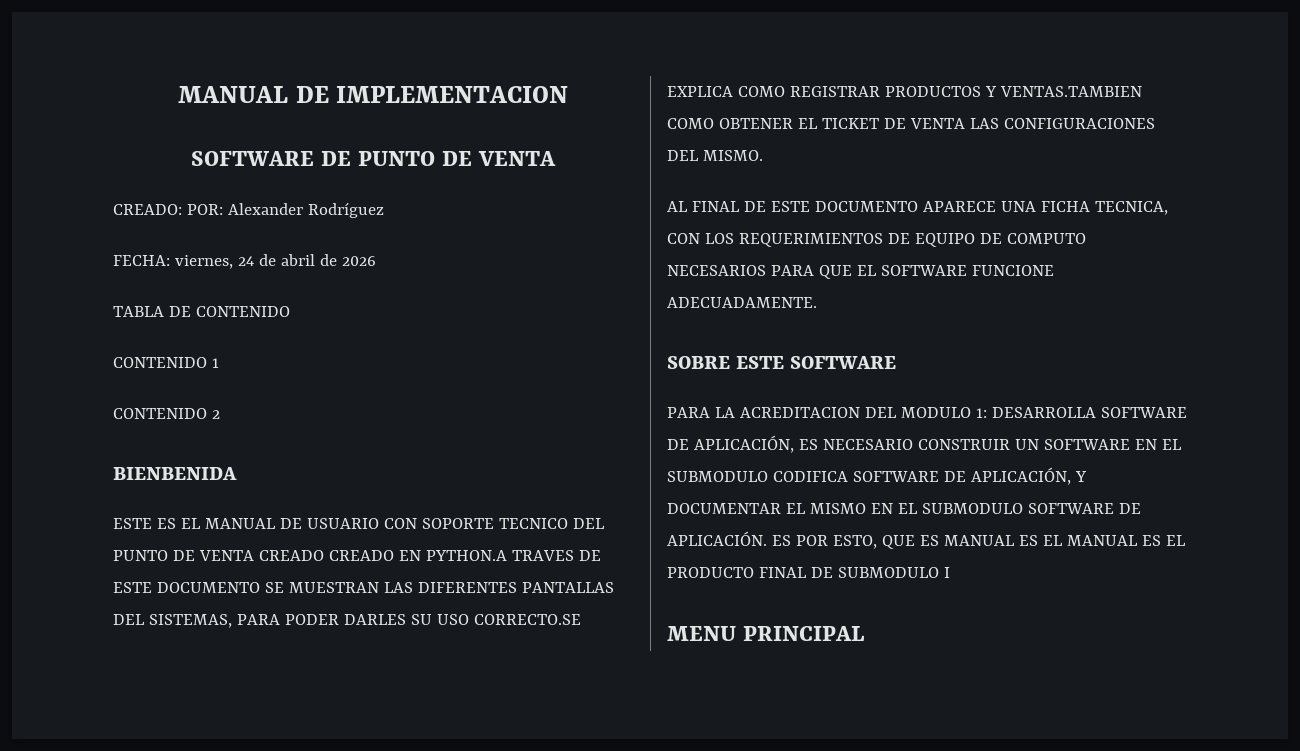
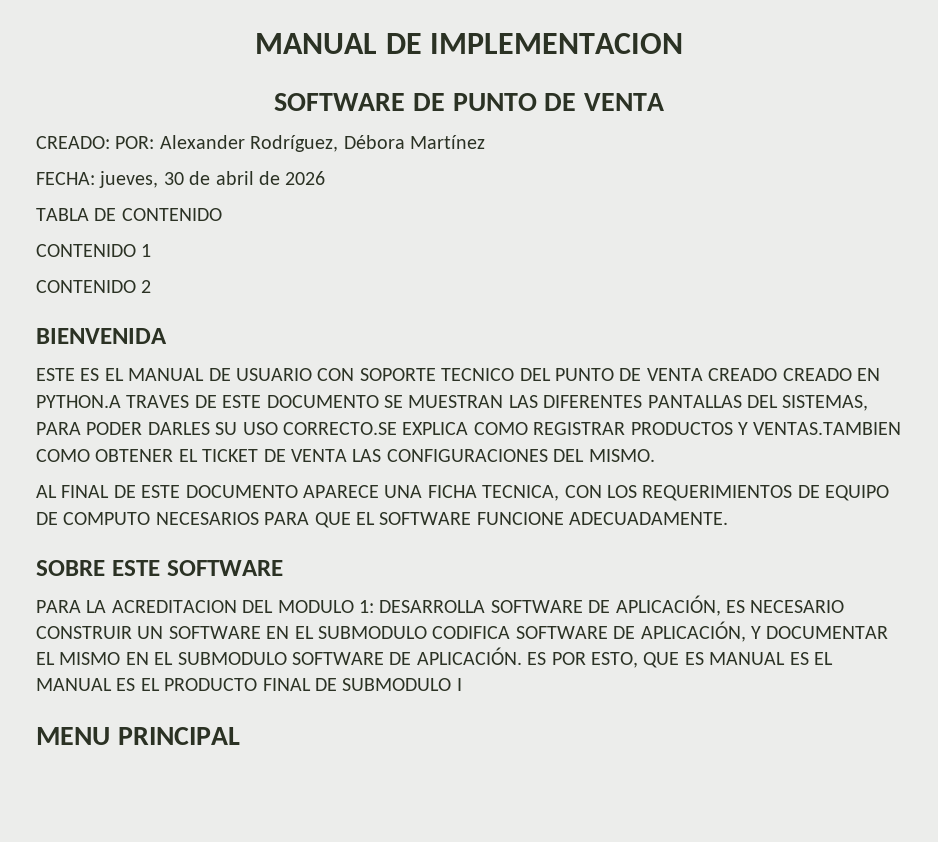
[307,202,384,218] Rodríguez -> [250,135,485,152] Rodríguez, Débora Martínez
[174,255,254,269] viernes, 24 -> [99,171,184,188] jueves, 30
[113,467,237,480] BIENBENIDA -> [36,328,167,344] BIENVENIDA

